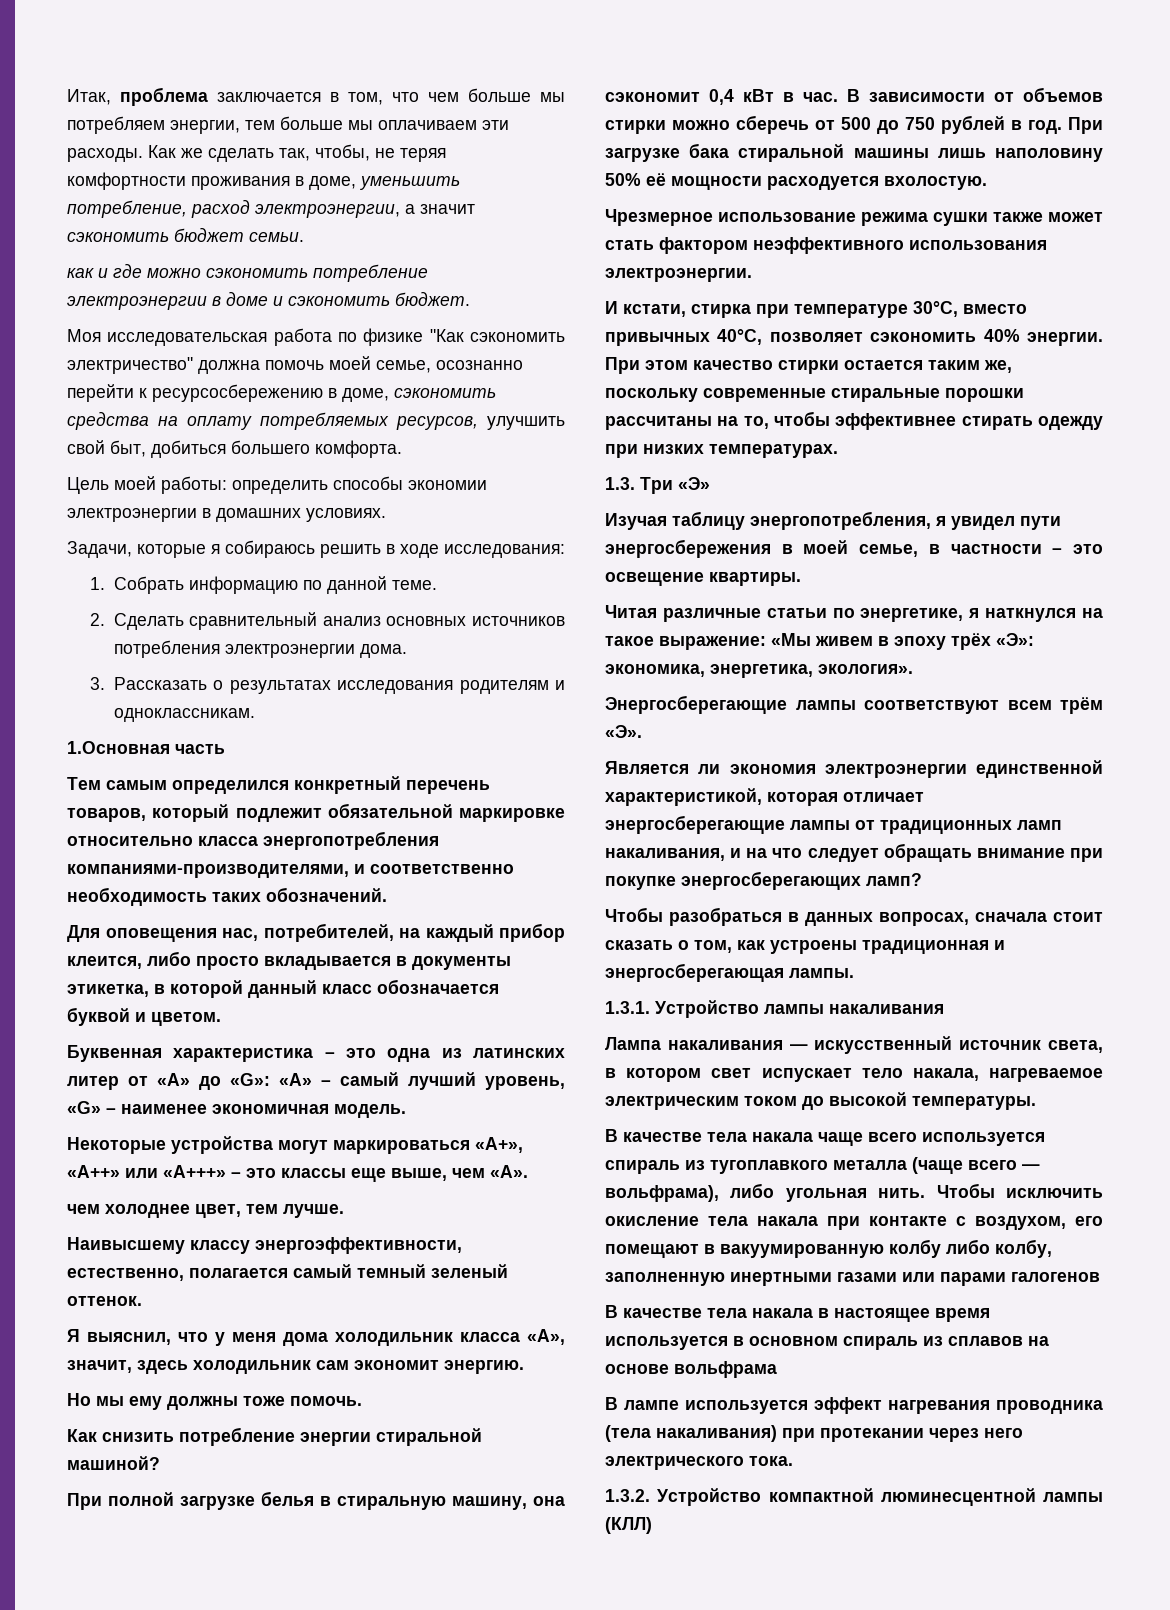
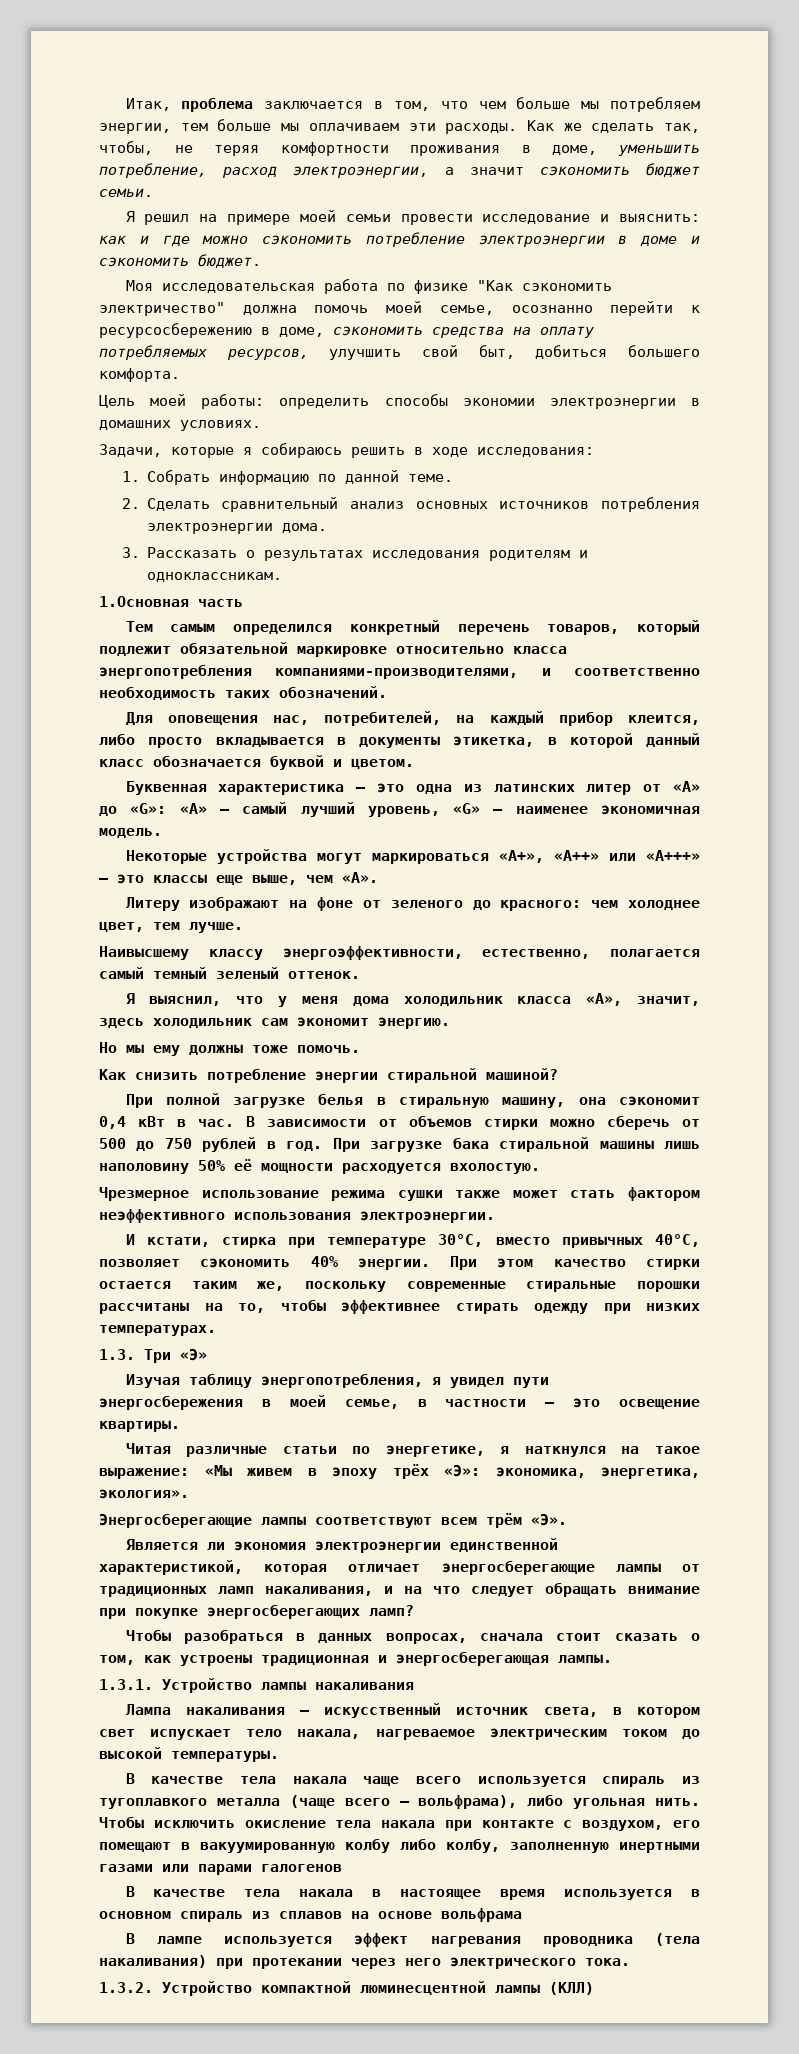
(304, 237) none -> [125,210,701,225] Я решил на примере моей семьи провести исследование и выяснить:
(528, 1171) none -> [125,896,582,911] Литеру изображают на фоне от зеленого до красного:

